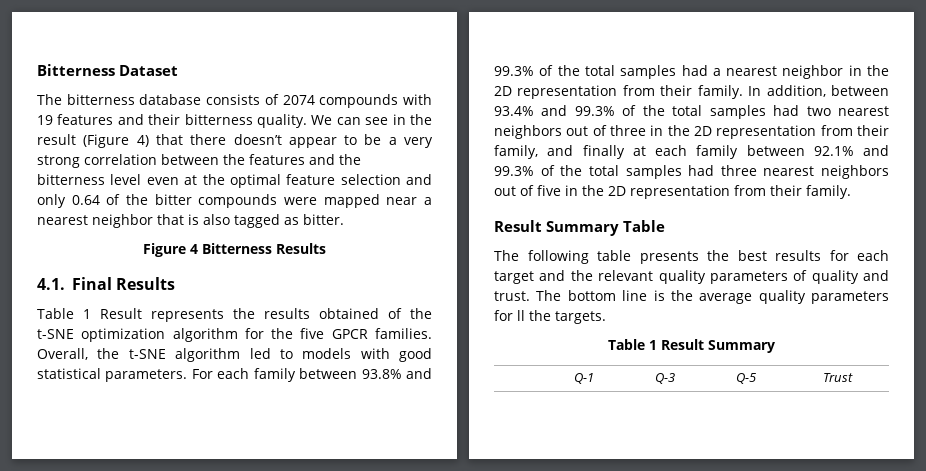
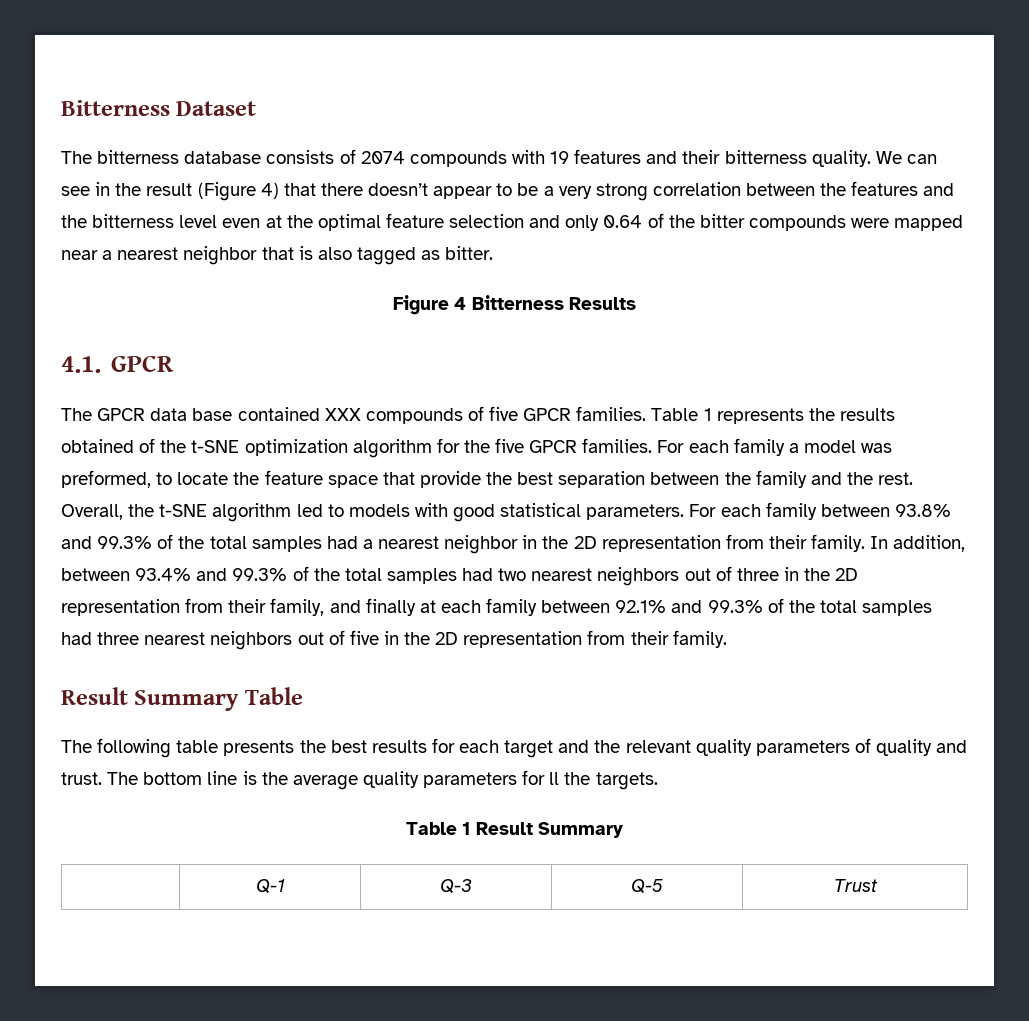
[72,277,176,290] [37,308,142,319] Final Results // Table 1 Result -> [110,355,174,372] [61,406,712,424] GPCR // The GPCR data base contained XXX compounds of five GPCR families. Table 1
(432, 333) none -> [657,438,893,456] [61,470,914,488] For each family a model was preformed, to locate the feature space that provide the best separation between the family and the rest.

